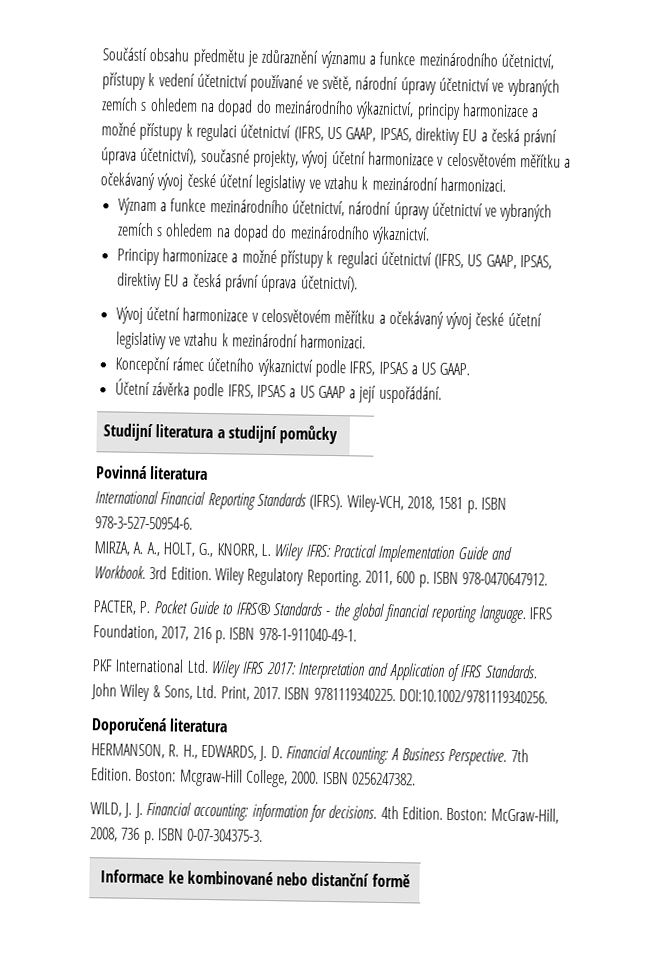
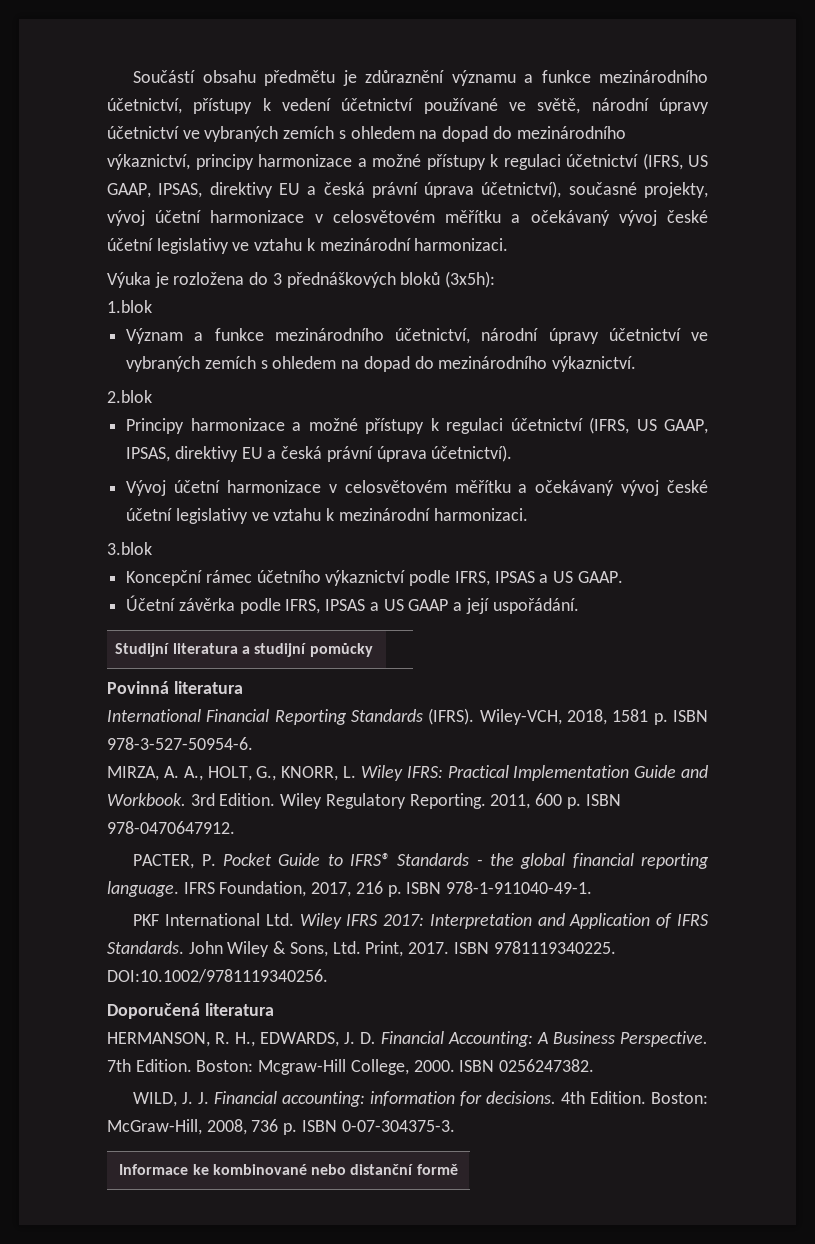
(506, 184) none -> [107,271,496,288] [107,300,152,313] // Výuka je rozložena do 3 přednáškových bloků (3x5h): // 1.blok
(430, 235) none -> [107,390,152,403] // 2.blok
(367, 341) none -> [107,542,152,555] // 3.blok

